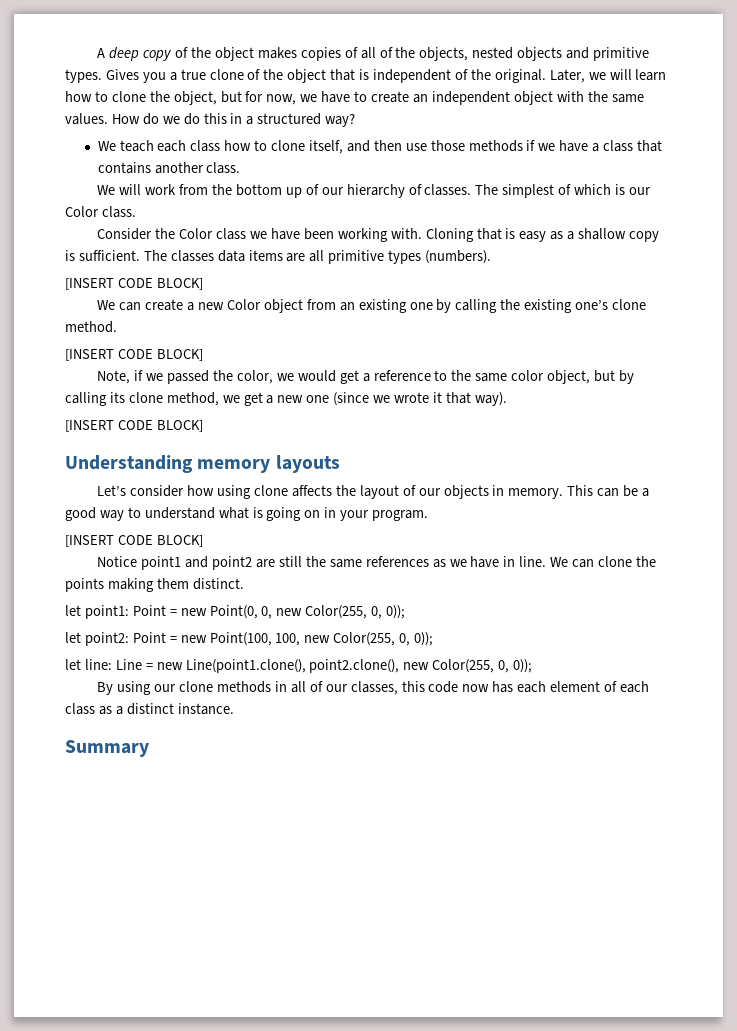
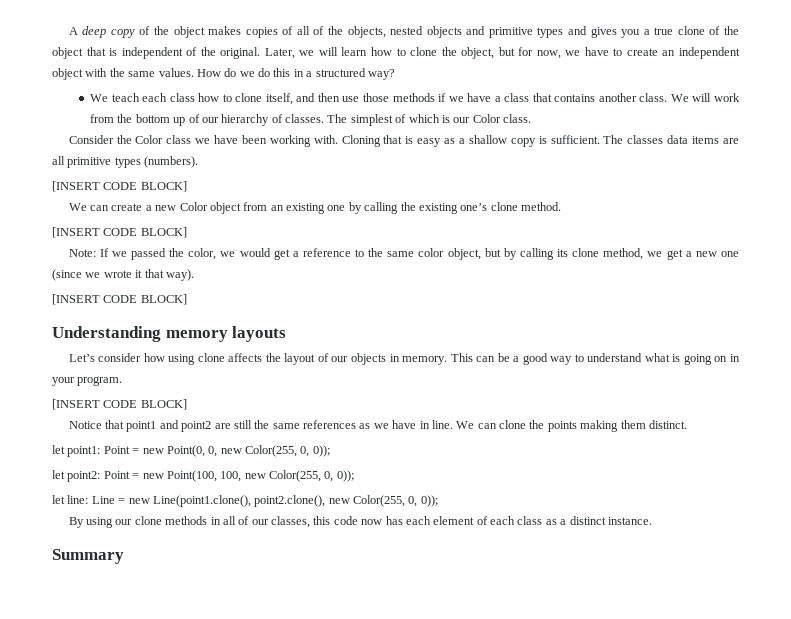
[65,69,139,83] types. Gives -> [537,26,617,38] types and gives
(241, 168) // -> (668, 97) none
[97,370,144,384] Note, if -> [68,248,109,257] Note: If
(138, 561) none -> [104,420,124,429] that

